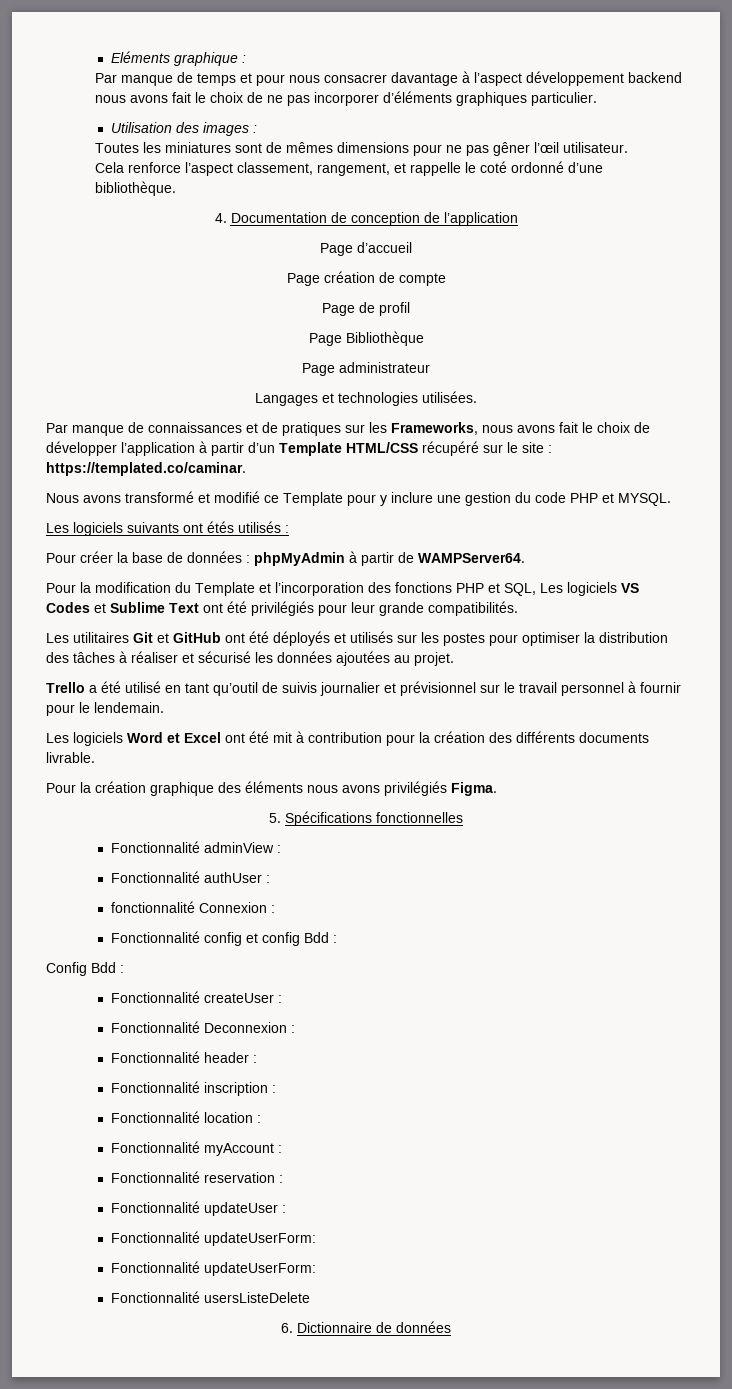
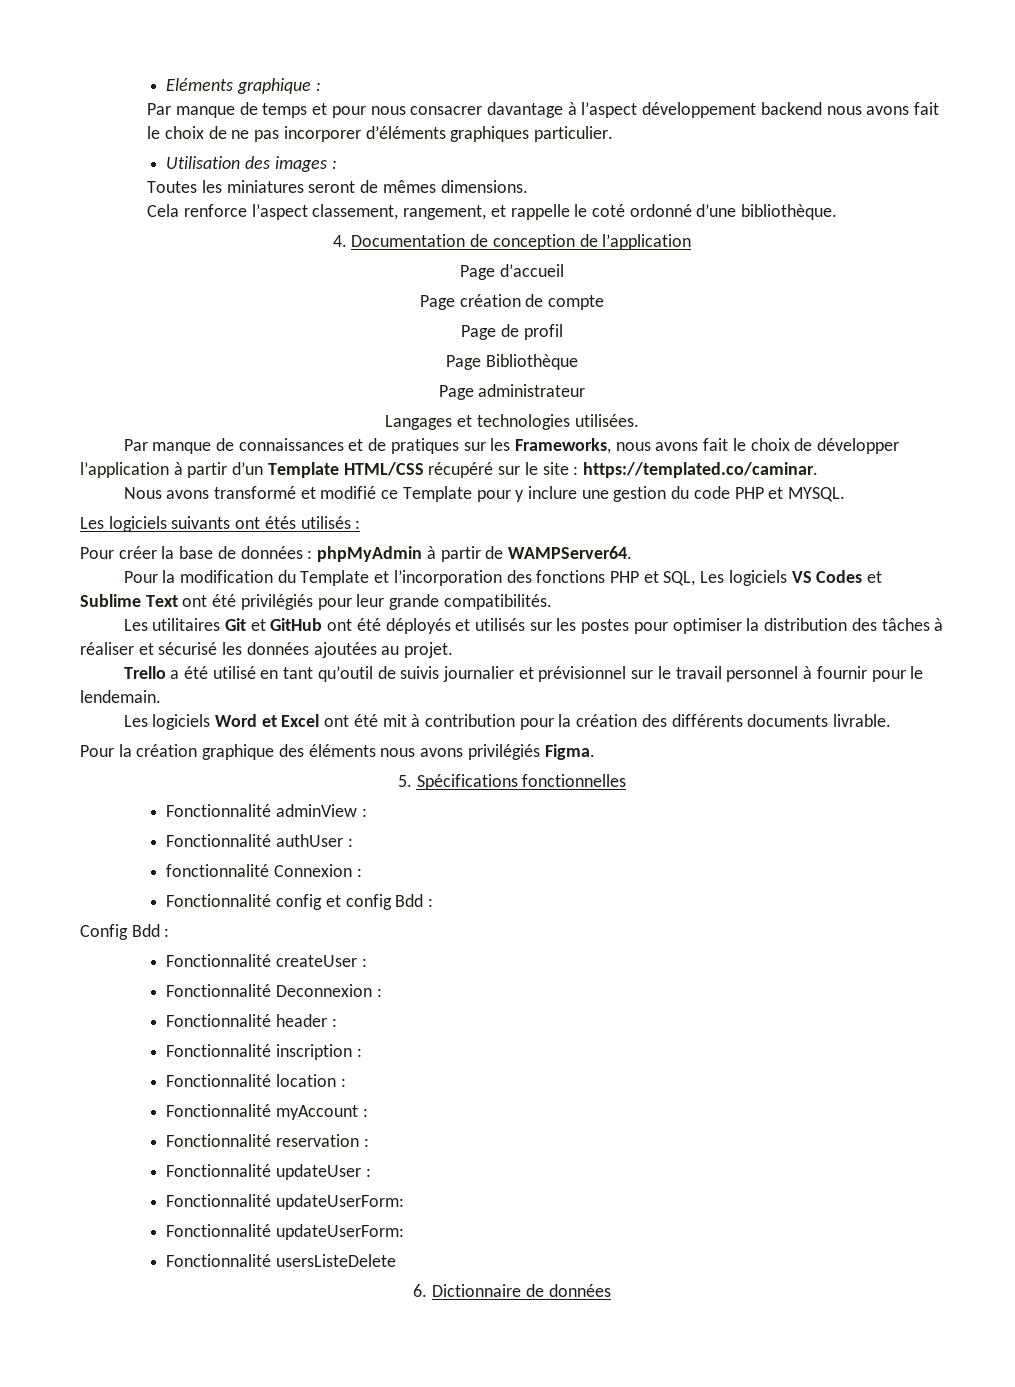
[235,143,263,153] sont -> [308,181,356,193] seront
[337,142,629,156] dimensions pour ne pas gêner l’œil utilisateur. -> [440,180,528,193] dimensions.

